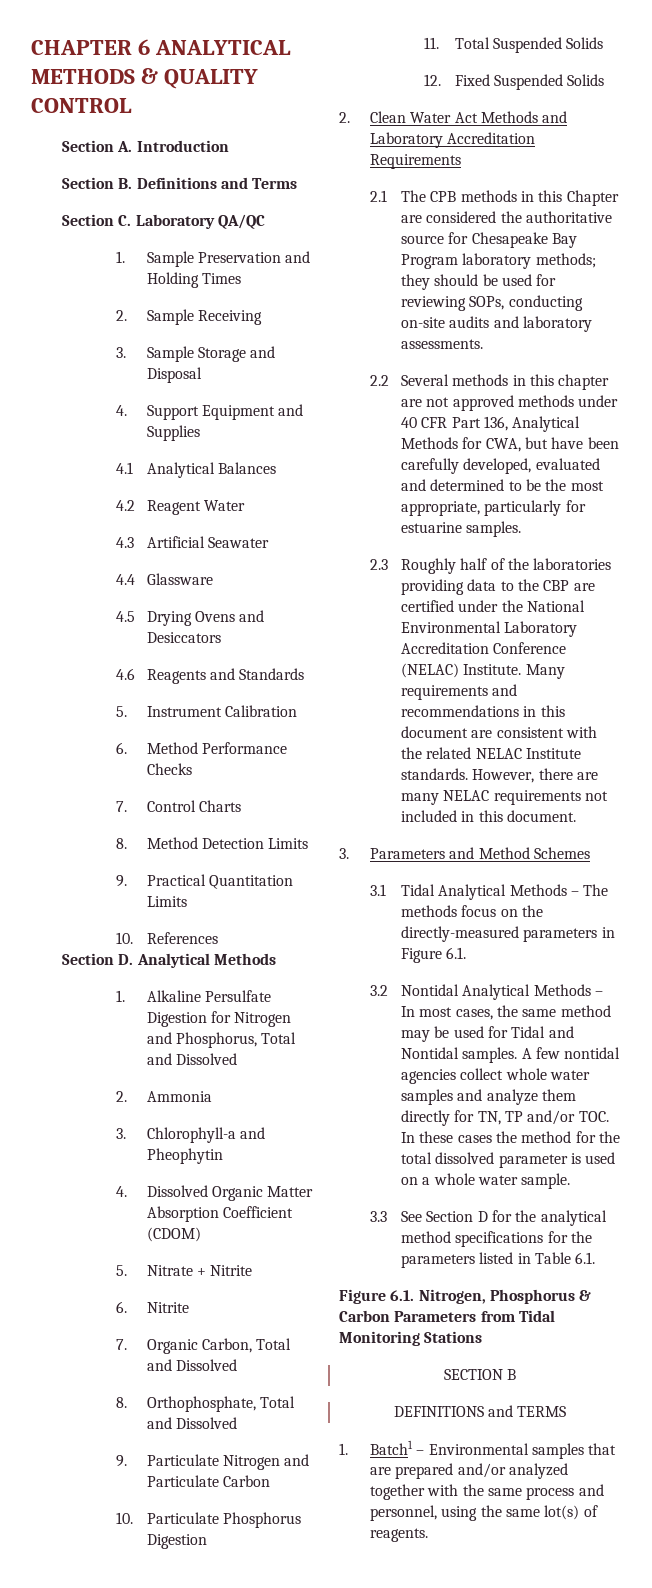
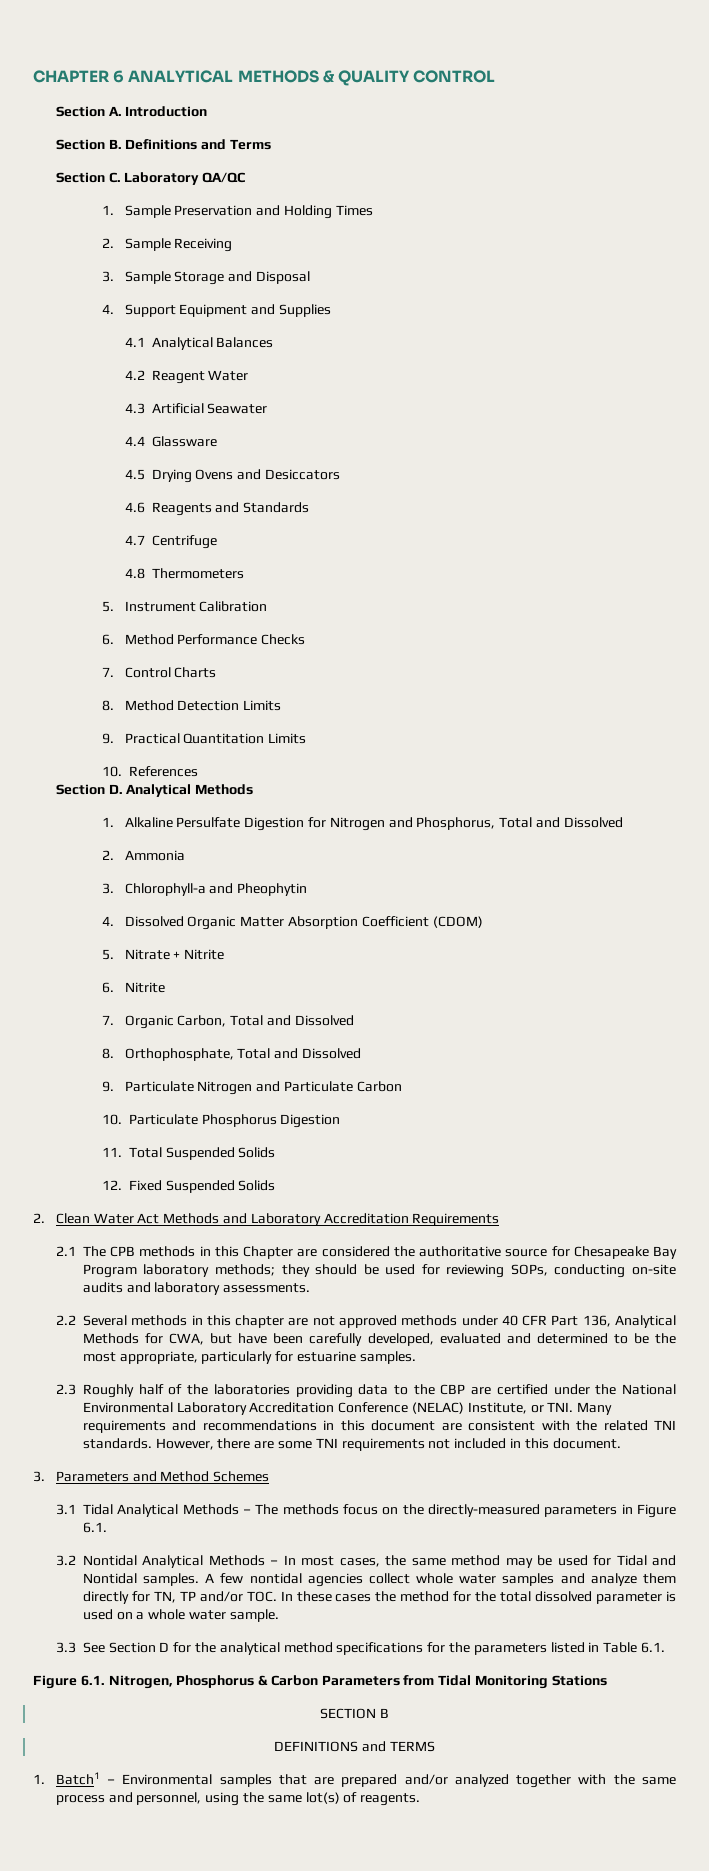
(305, 674) none -> [124,535,217,549] [124,568,244,579] // 4.7 Centrifuge // 4.8 Thermometers
[463,664,522,675] Institute. -> [467,1402,574,1414] Institute, or TNI.
[475,748,581,759] NELAC Institute -> [654,1420,676,1430] TNI
[400,790,490,805] many NELAC -> [278,1438,338,1449] some TNI

